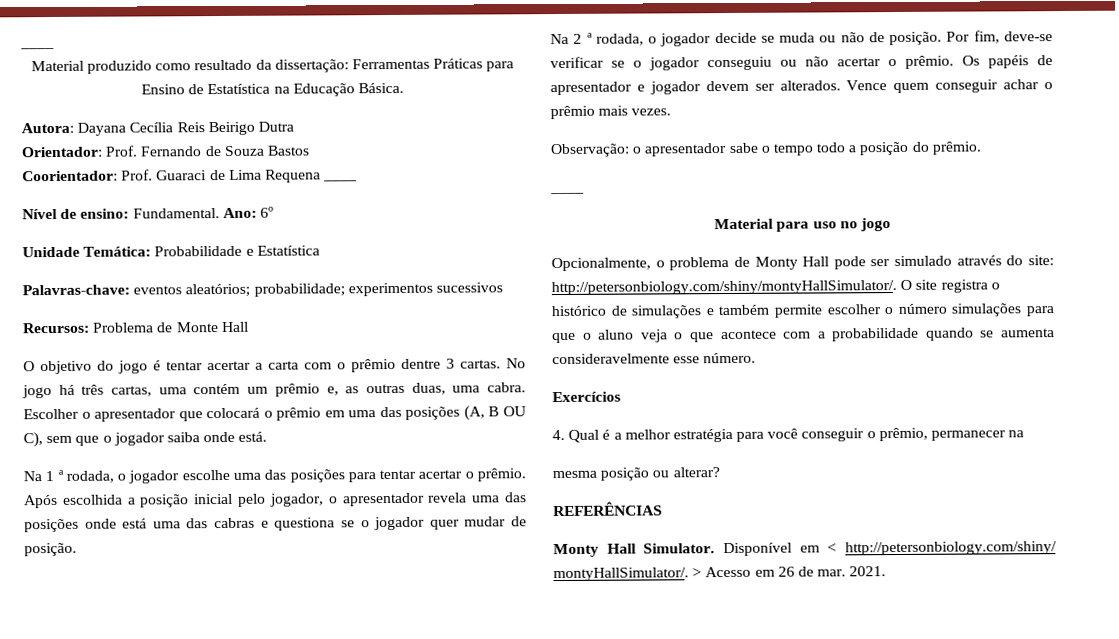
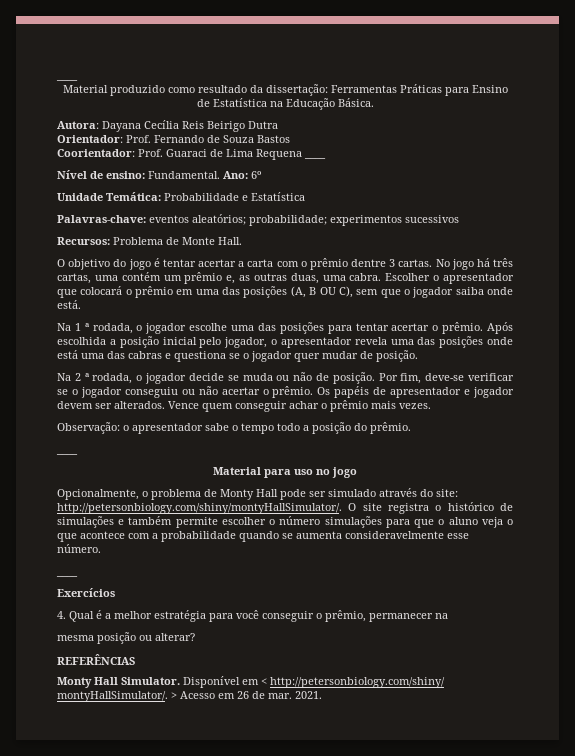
[221,321,249,333] Hall -> [218,237,242,245] Hall.
(757, 358) none -> [56,575,78,577] // ____

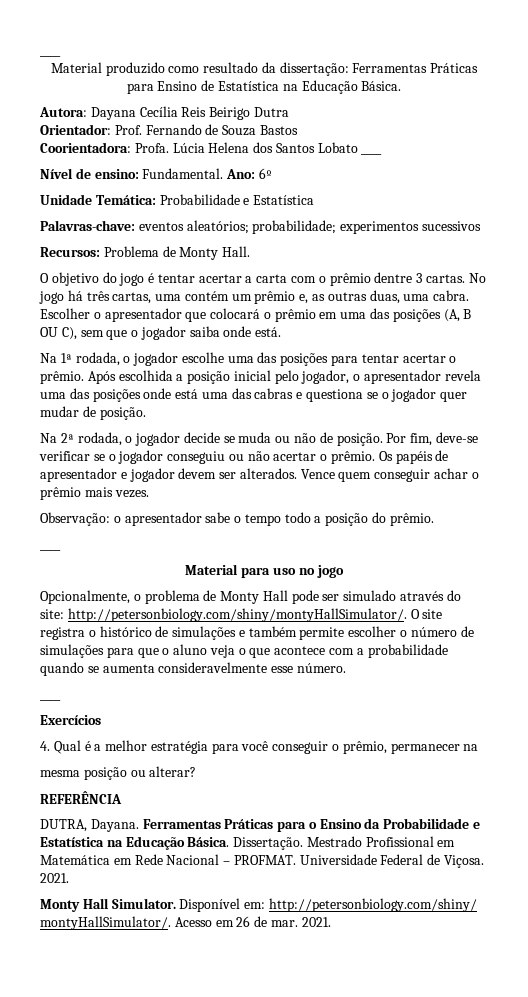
[57,149,302,160] Coorientador: Prof. Guaraci de Lima Requena -> [40,142,358,153] Coorientadora: Profa. Lúcia Helena dos Santos Lobato
[182,237,215,245] Monte -> [179,247,219,260] Monty
[74,323,90,331] 1 ª -> [60,353,72,363] 1ª
[74,373,90,381] 2 ª -> [60,433,74,443] 2ª
(321, 520) none -> [460,626,474,637] de
[57,654,135,665] REFERÊNCIAS -> [40,791,122,804] [40,818,481,832] [40,836,456,850] [40,854,485,868] [40,873,69,883] REFERÊNCIA // DUTRA, Dayana. Ferramentas Práticas para o Ensino da Probabilidade e Estatística na Educação Básica. Dissertação. Mestrado Profissional em Matemática em Rede Nacional – PROFMAT. Universidade Federal de Viçosa. 2021.
[242,678,267,685] em < -> [244,902,266,909] em:
[171,692,177,699] > -> (171, 923) none

